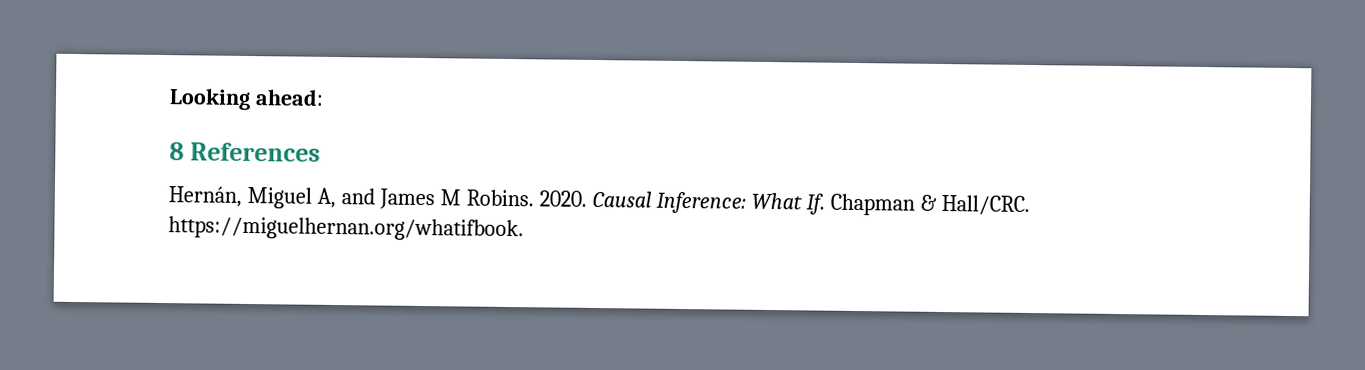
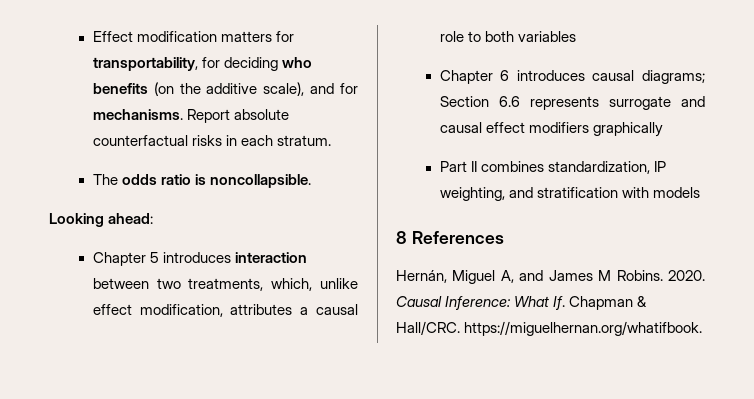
[169,88,324,111] Looking ahead: -> [92,31,295,42] [92,57,313,71] [92,82,358,96] [92,109,289,123] [92,135,332,146] [92,174,312,188] [49,213,154,227] [92,252,308,266] [92,278,358,291] [92,304,358,317] [439,31,577,42] [439,70,705,84] [439,96,705,110] [439,122,664,137] [439,161,667,174] [439,187,701,201] Effect modification matters for transportability, for deciding who benefits (on the additive scale), and for mechanisms. Report absolute counterfactual risks in each stratum. // The odds ratio is noncollapsible. // Looking ahead: // Chapter 5 introduces interaction between two treatments, which, unlike effect modification, attributes a causal role to both variables // Chapter 6 introduces causal diagrams; Section 6.6 represents surrogate and causal effect modifiers graphically // Part II combines standardization, IP weighting, and stratification with models

